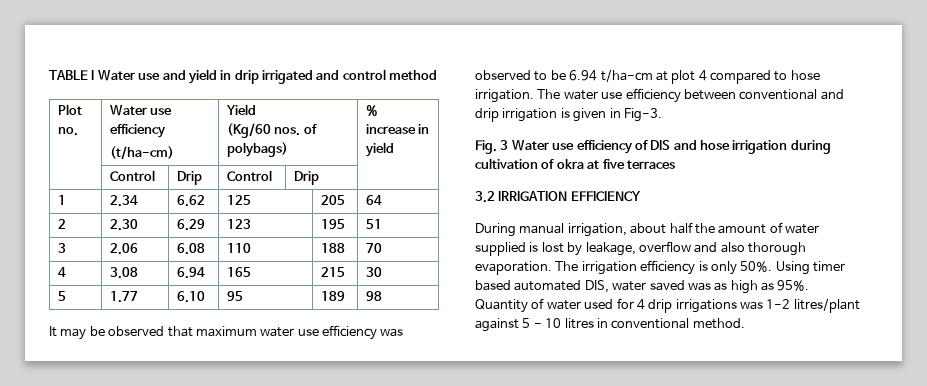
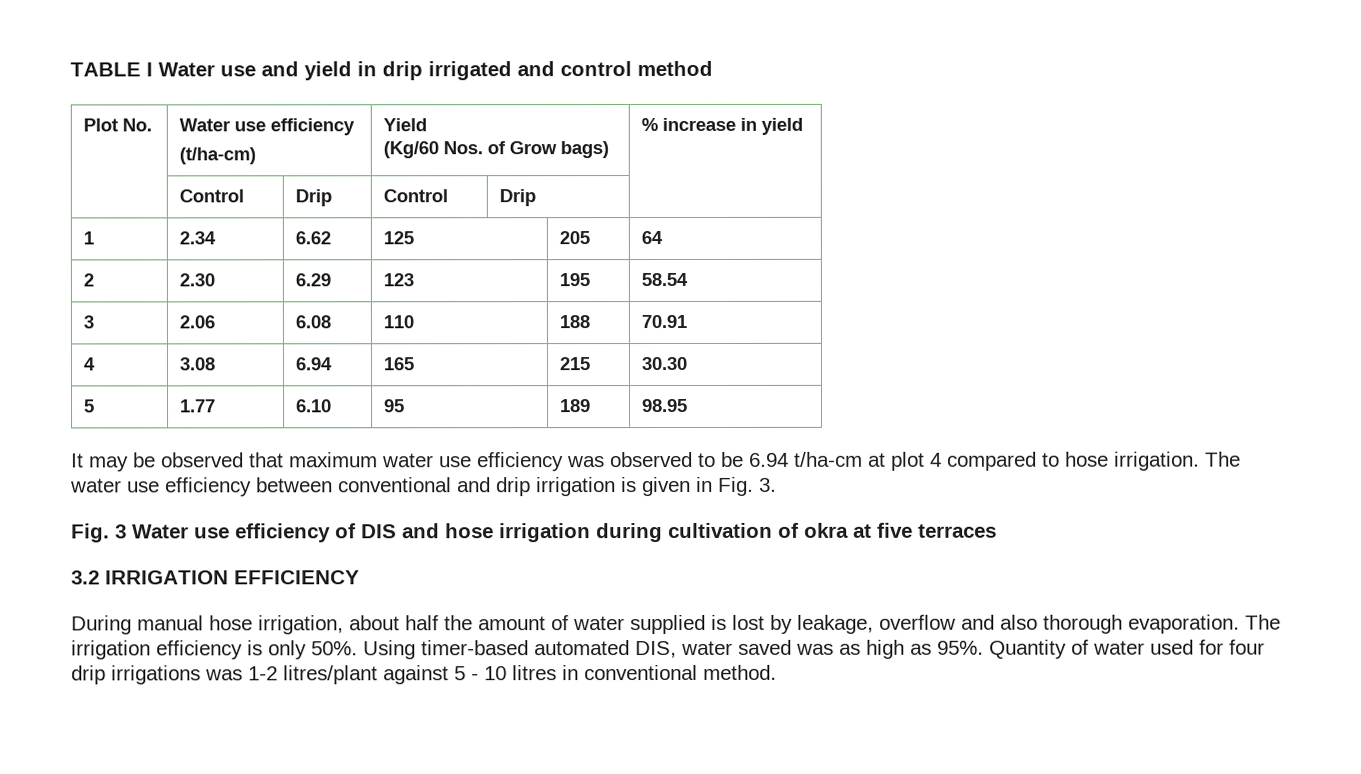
[58,127,79,136] no. -> [122,118,153,132] No.
[274,124,317,136] [227,142,289,157] nos. of polybags) -> [443,141,610,159] Nos. of Grow bags)
[366,219,383,229] 51 -> [641,272,689,287] 58.54
[366,243,383,253] 70 -> [641,314,688,329] 70.91
[366,267,383,277] 30 -> [641,356,688,371] 30.30
[366,291,383,301] 98 -> [642,398,689,413] 98.95
[623,108,662,122] Fig-3. -> [718,476,777,496] Fig. 3.
(565, 228) none -> [209,615,253,631] hose
[813,261,845,272] [475,280,511,291] timer based -> [421,640,529,656] timer-based
[636,299,645,310] 4 -> [1229,639,1265,655] four

